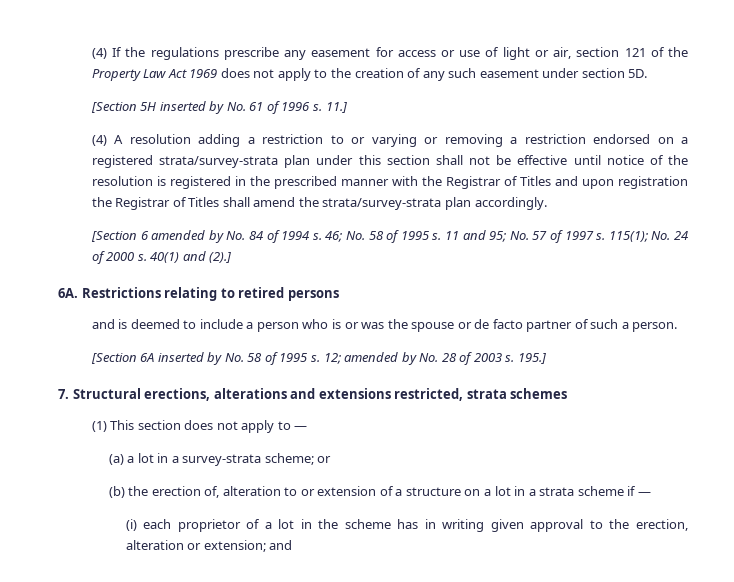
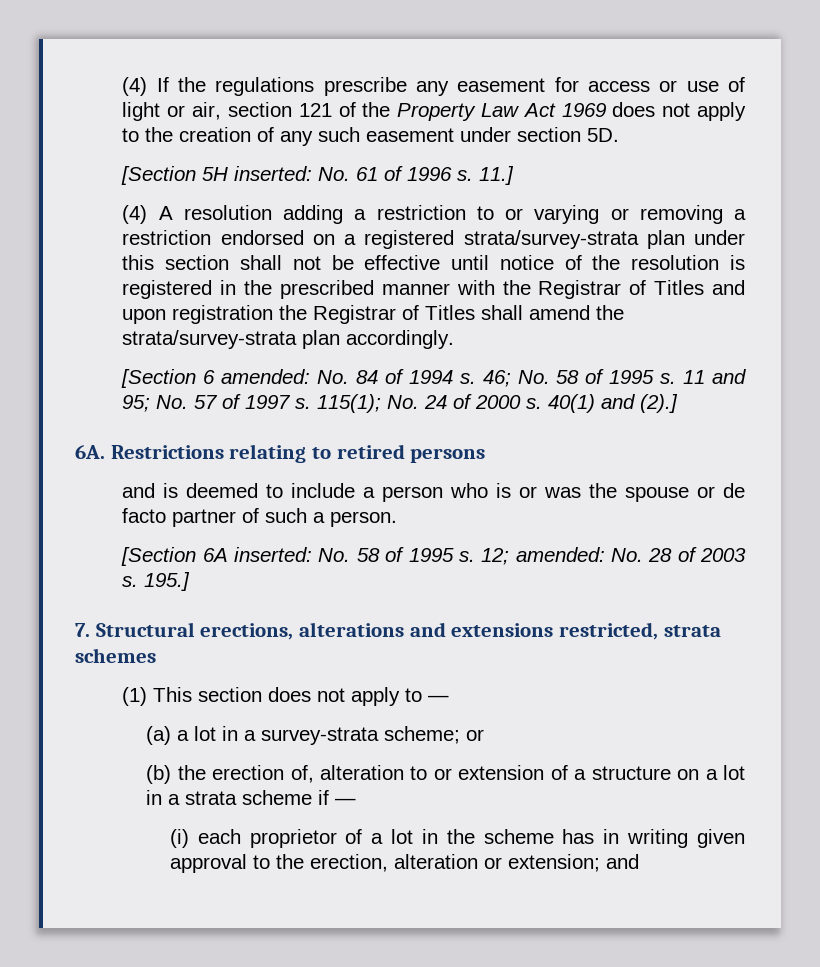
[159,101,225,114] inserted by -> [234,166,313,181] inserted:
[151,230,224,243] amended by -> [221,369,311,384] amended:
[157,352,223,365] inserted by -> [234,547,313,562] inserted:
[344,352,417,365] amended by -> [515,547,605,562] amended:

